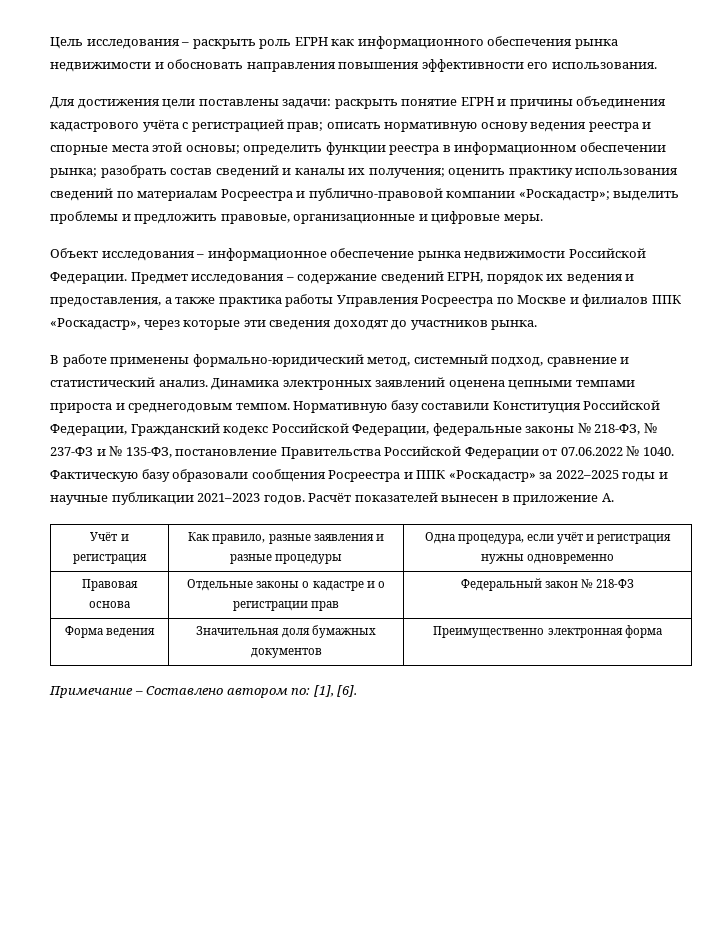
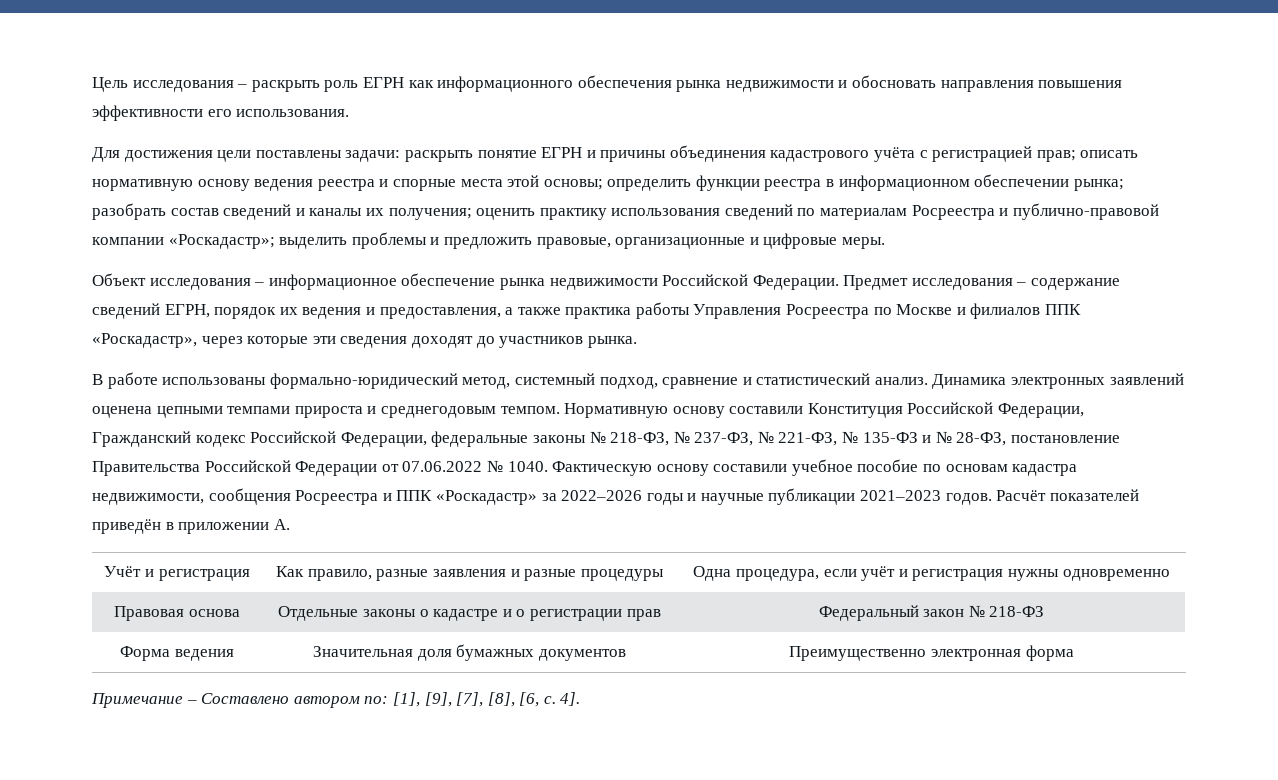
[110,357,190,367] применены -> [162,377,267,385] использованы
[390,400,419,413] базу -> [672,406,725,418] основу
[50,447,93,456] 237-ФЗ -> [694,431,918,446] 237-ФЗ, № 221-ФЗ, № 135-ФЗ
[125,447,172,458] 135-ФЗ, -> [956,432,1007,446] 28-ФЗ,
[141,469,249,482] базу образовали -> [656,459,1078,476] [92,493,204,505] основу составили учебное пособие по основам кадастра недвижимости,
[555,470,619,479] 2022–2025 -> [561,490,643,501] 2022–2026
[441,495,599,505] вынесен в приложение -> [92,519,270,534] приведён в приложении
[337,685,358,697] [6]. -> [424,692,581,707] [9], [7], [8], [6, с. 4].

